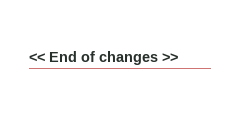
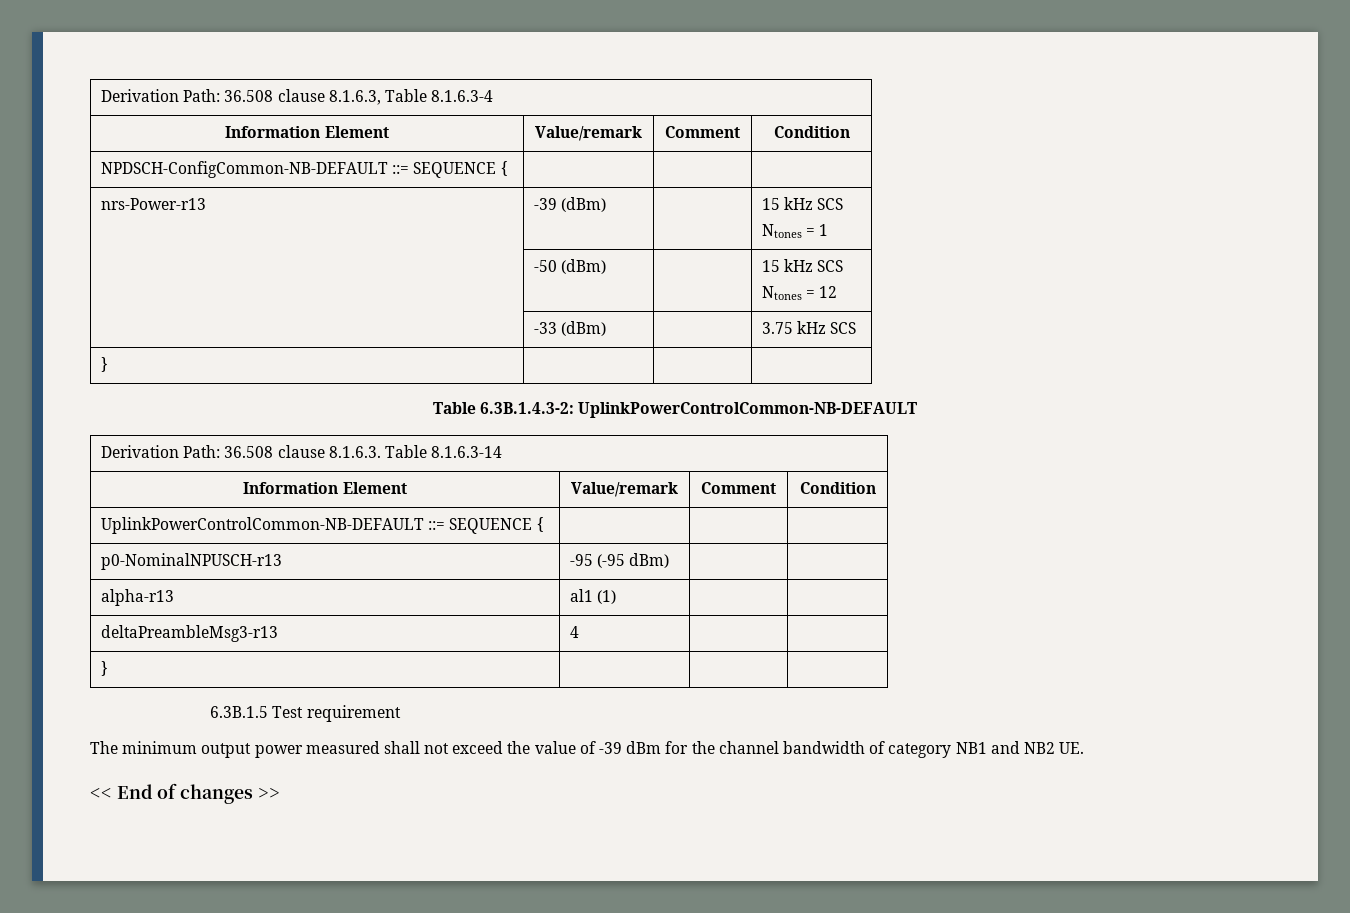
(29, 57) none -> [101,89,494,105] [225,126,389,138] [535,126,642,141] [665,126,740,138] [773,126,850,138] [101,161,508,178] [101,198,207,210] [534,197,607,212] [762,197,844,210] [762,224,829,238] [534,259,607,274] [762,259,844,272] [762,286,838,300] [534,321,607,336] [762,321,857,334] [101,357,109,372] [432,402,918,418] [101,445,503,458] [243,482,407,494] [571,482,678,497] [701,482,776,494] [799,482,876,494] [101,517,544,534] [101,553,283,570] [570,553,670,568] [101,589,175,606] [570,589,617,604] [101,625,279,642] [570,626,580,638] [101,661,109,676] [210,705,401,722] [90,741,1085,758] Derivation Path: 36.508 clause 8.1.6.3, Table 8.1.6.3-4 // Information Element | Value/remark | Comment | Condition // NPDSCH-ConfigCommon-NB-DEFAULT ::= SEQUENCE { | | | // nrs-Power-r13 | -39 (dBm) | | 15 kHz SCS // Ntones = 1 // | -50 (dBm) | | 15 kHz SCS // Ntones = 12 // | -33 (dBm) | | 3.75 kHz SCS // } | | | // Table 6.3B.1.4.3-2: UplinkPowerControlCommon-NB-DEFAULT // Derivation Path: 36.508 clause 8.1.6.3. Table 8.1.6.3-14 // Information Element | Value/remark | Comment | Condition // UplinkPowerControlCommon-NB-DEFAULT ::= SEQUENCE { | | | // p0-NominalNPUSCH-r13 | -95 (-95 dBm) | | // alpha-r13 | al1 (1) | | // deltaPreambleMsg3-r13 | 4 | | // } | | | // 6.3B.1.5 Test requirement // The minimum output power measured shall not exceed the value of -39 dBm for the channel bandwidth of category NB1 and NB2 UE. //

